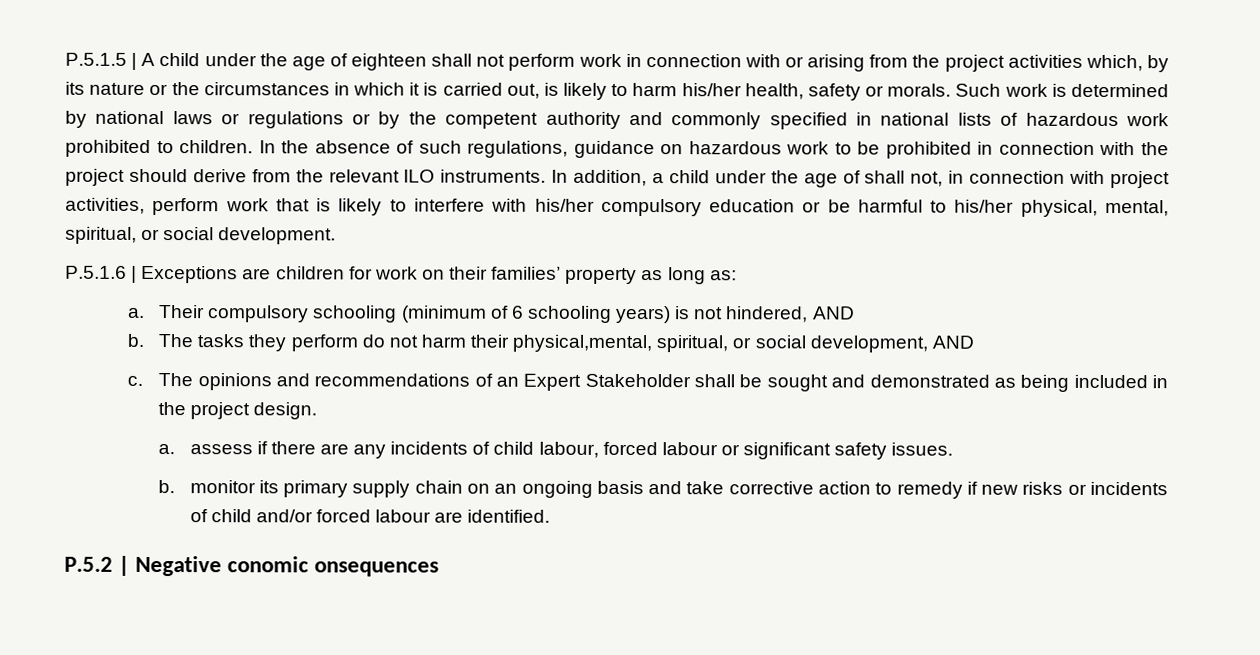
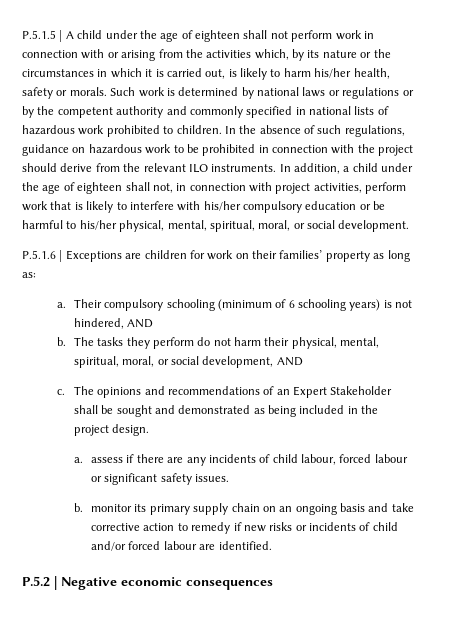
[944,54,1005,72] project -> (203, 53) none
(861, 177) none -> [77,182,123,194] eighteen
(137, 235) none -> [258,220,291,231] moral,
[512,334,729,353] physical,mental, spiritual, -> [291,337,380,349] [73,356,155,368] physical, mental, spiritual, moral,
[227,556,440,577] conomic onsequences -> [121,577,273,590] economic consequences

